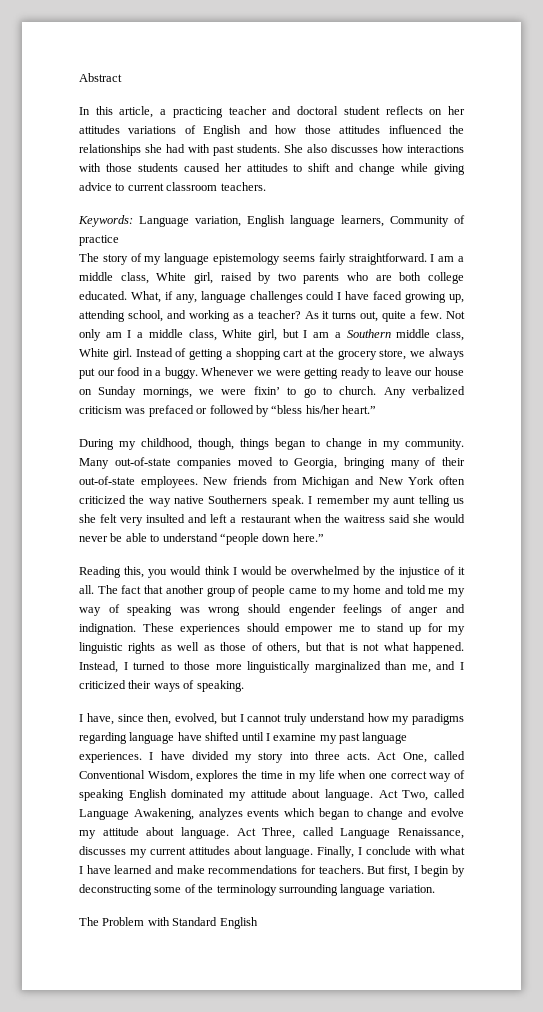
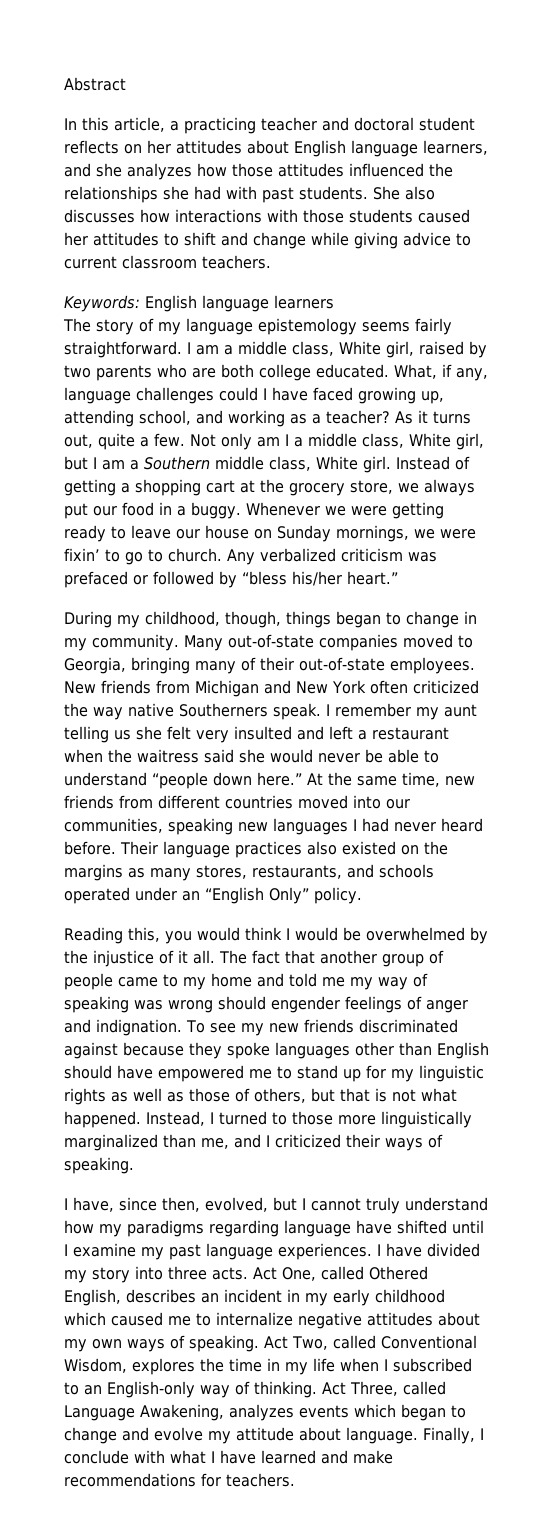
[128,125,268,137] variations of English and -> [247,140,488,157] [64,163,192,180] about English language learners, and she analyzes
[139,215,465,227] [79,235,119,246] Language variation, English language learners, Community of practice -> [145,295,334,312] English language learners
(324, 537) none -> [307,772,475,787] [64,795,410,809] [64,818,483,835] [64,841,448,858] [64,864,434,881] [64,887,362,904] At the same time, new friends from different countries moved into our communities, speaking new languages I had never heard before. Their language practices also existed on the margins as many stores, restaurants, and schools operated under an “English Only” policy.
[142,623,333,635] These experiences should empower -> [186,1019,458,1036] [64,1042,489,1059] [64,1065,244,1082] To see my new friends discriminated against because they spoke languages other than English should have empowered
(465, 755) none -> [369,1266,428,1280] [64,1289,445,1306] [64,1312,480,1329] [64,1335,376,1352] Othered English, describes an incident in my early childhood which caused me to internalize negative attitudes about my own ways of speaking. Act Two, called
[369,770,466,782] [79,789,429,801] one correct way of speaking English dominated my attitude about language. Act Two, -> [384,1358,472,1372] [64,1381,398,1398] I subscribed to an English-only way of thinking. Act Three,
[236,827,464,839] [79,846,313,858] Act Three, called Language Renaissance, discusses my current attitudes about language. -> (418, 1435) none
[367,865,466,877] [79,884,435,896] [79,917,258,929] But first, I begin by deconstructing some of the terminology surrounding language variation. // The Problem with Standard English -> (295, 1480) none

